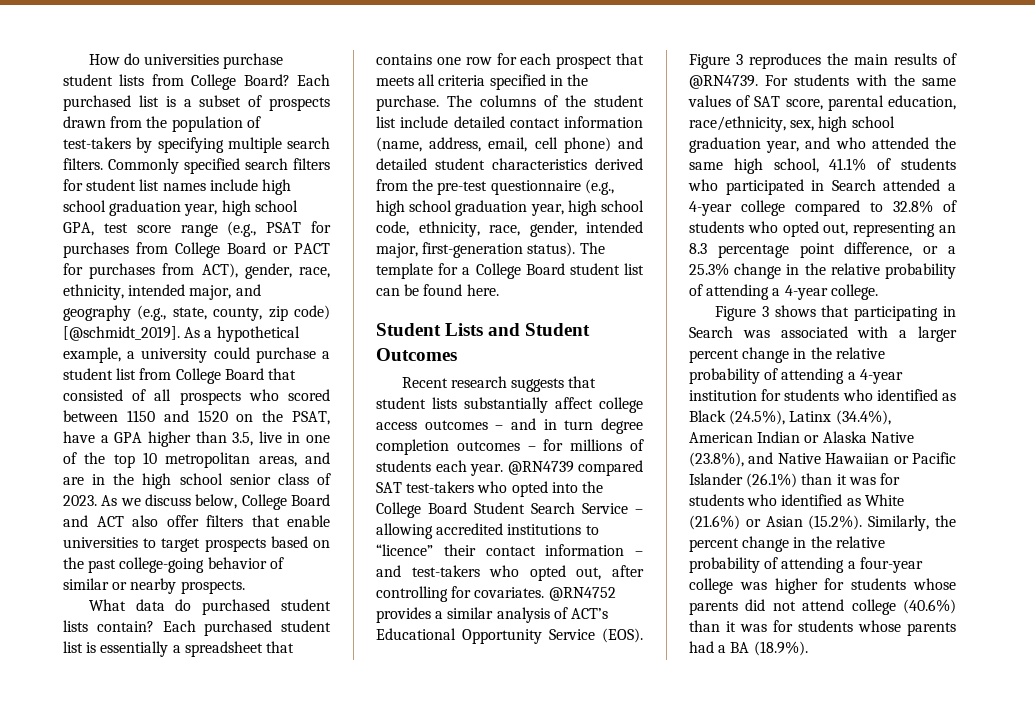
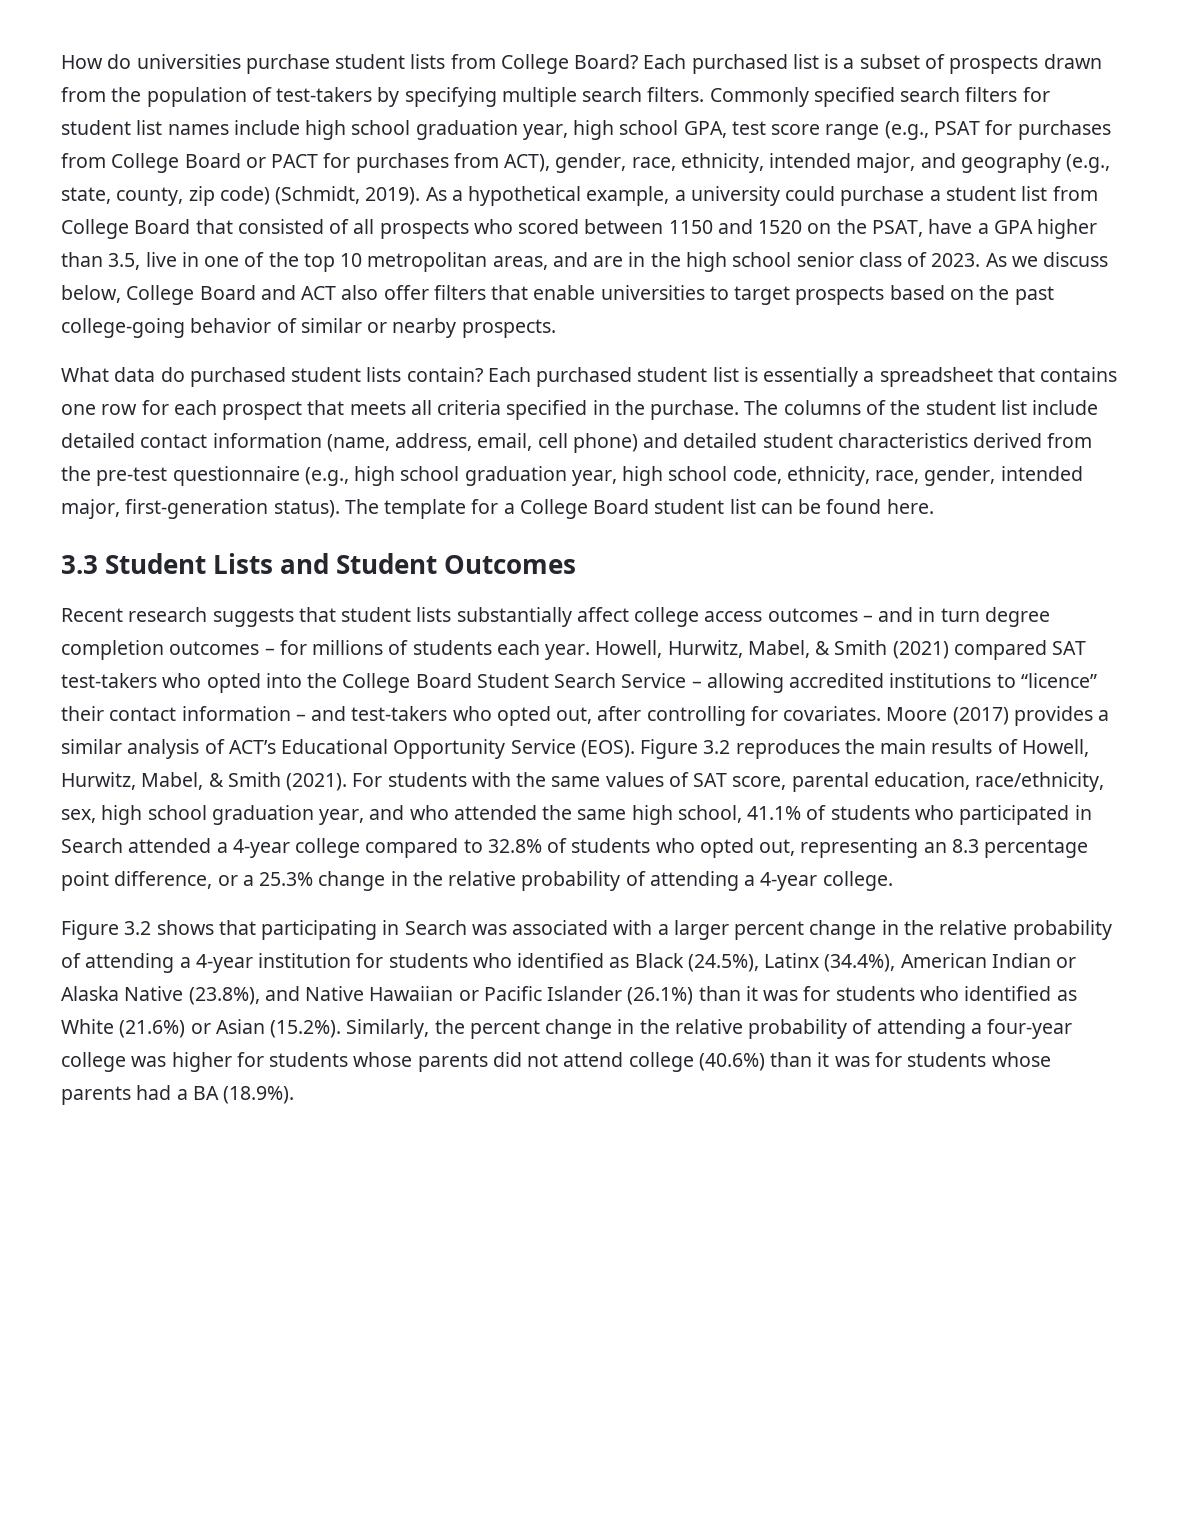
[63,326,180,341] [@schmidt_2019]. -> [275,186,421,205] (Schmidt, 2019).
(499, 290) none -> [61,555,98,574] 3.3
[507,461,574,475] @RN4739 -> [595,640,949,659] Howell, Hurwitz, Mabel, & Smith (2021)
[548,587,616,601] @RN4752 -> [886,707,1009,725] Moore (2017)
[736,54,743,65] 3 -> [703,740,731,754] 3.2
[689,75,758,89] @RN4739. -> [1021,739,1089,757] [61,772,348,791] Howell, Hurwitz, Mabel, & Smith (2021).
[761,306,769,317] 3 -> [124,921,152,935] 3.2

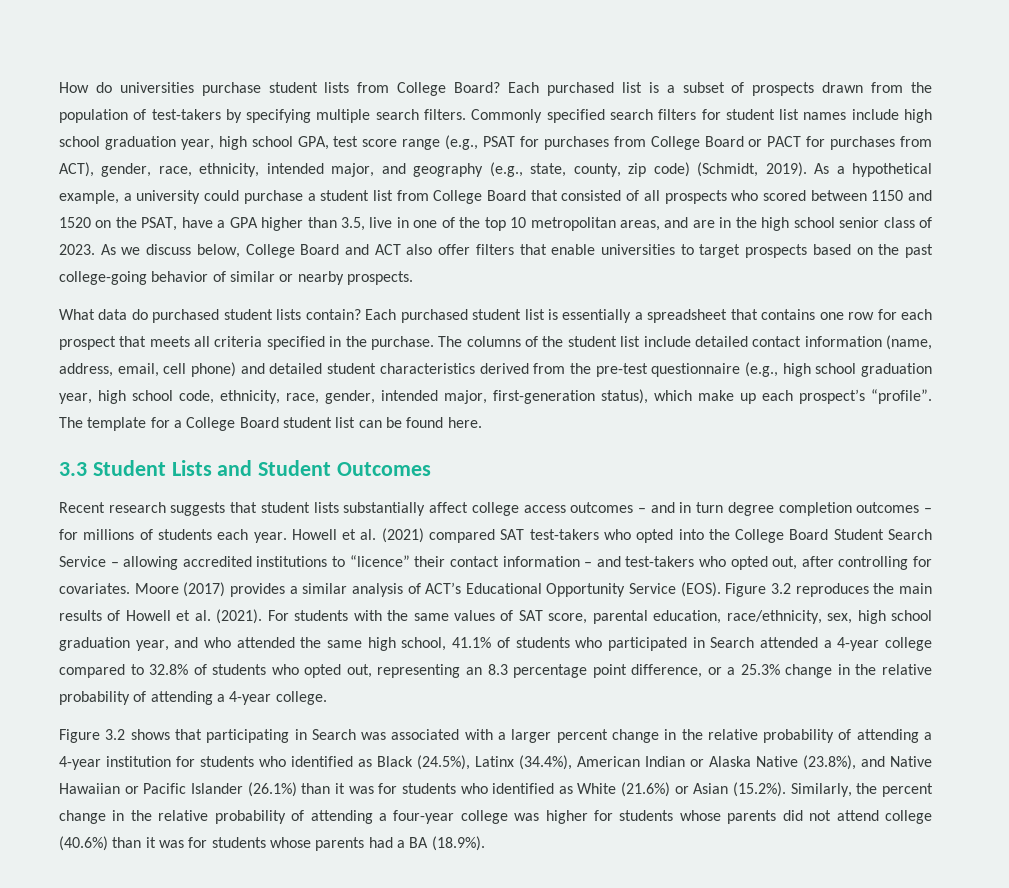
[273,500,340,518] status). -> [601,389,932,404] status), which make up each prospect’s “profile”.
[595,640,888,658] Howell, Hurwitz, Mabel, & Smith -> [291,529,377,540] Howell et al.
[1021,739,1089,757] [61,772,281,790] Howell, Hurwitz, Mabel, & Smith -> [125,610,211,621] Howell et al.

